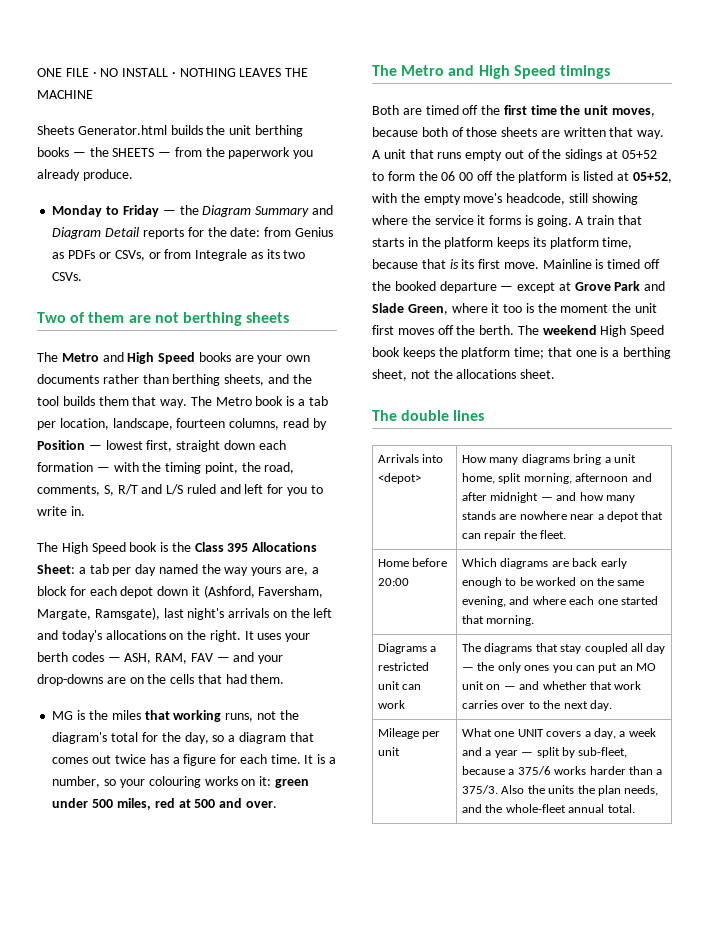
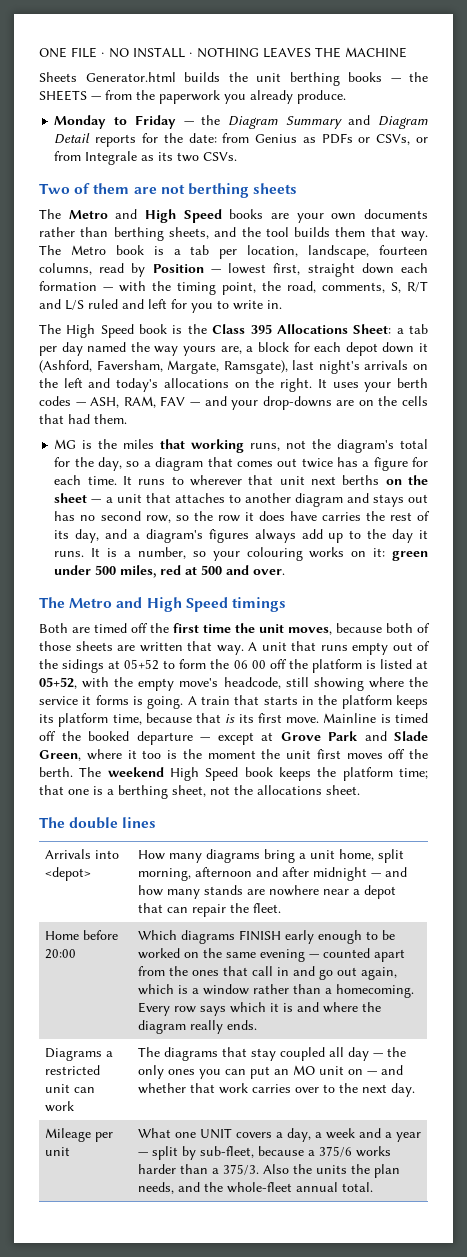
(314, 759) none -> [138,475,428,486] [54,493,429,507] [54,511,431,523] [54,529,428,543] [54,548,101,557] runs to wherever that unit next berths on the sheet — a unit that attaches to another diagram and stays out has no second row, so the row it does have carries the rest of its day, and a diagram's figures always add up to the day it runs. It
[551,558,598,567] are back -> [239,930,282,941] FINISH
[462,596,658,607] [462,615,535,626] evening, and where each one started that morning. -> [260,948,406,962] [138,966,398,980] [138,984,415,998] [138,1002,382,1016] [138,1020,258,1034] evening — counted apart from the ones that call in and go out again, which is a window rather than a homecoming. Every row says which it is and where the diagram really ends.

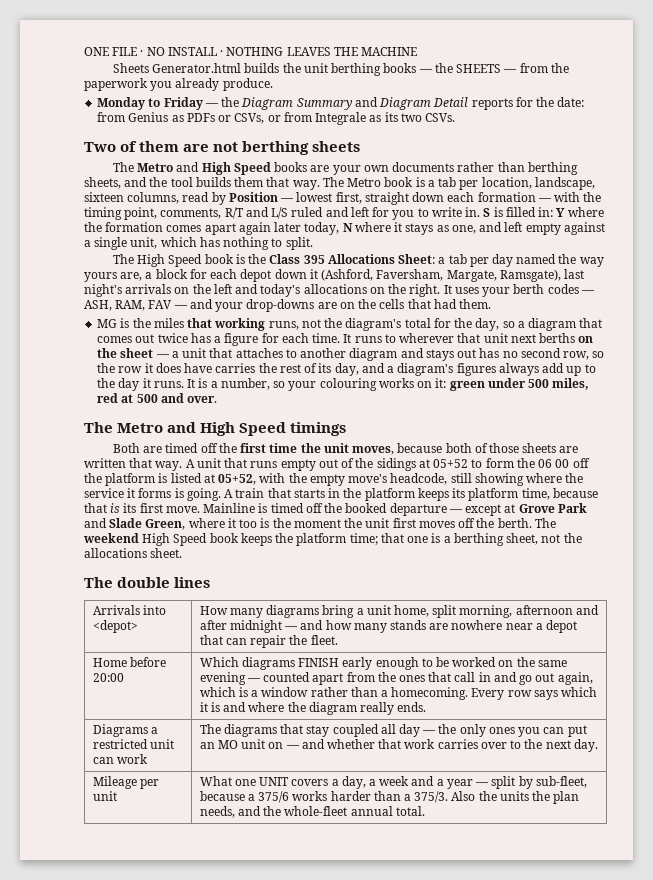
[379,245,428,255] fourteen -> [84,192,124,202] sixteen
[262,281,401,293] the road, comments, S, -> [160,208,222,219] comments,
(282, 304) none -> [483,207,604,217] [84,222,605,235] [84,237,313,250] S is filled in: Y where the formation comes apart again later today, N where it stays as one, and left empty against a single unit, which has nothing to split.

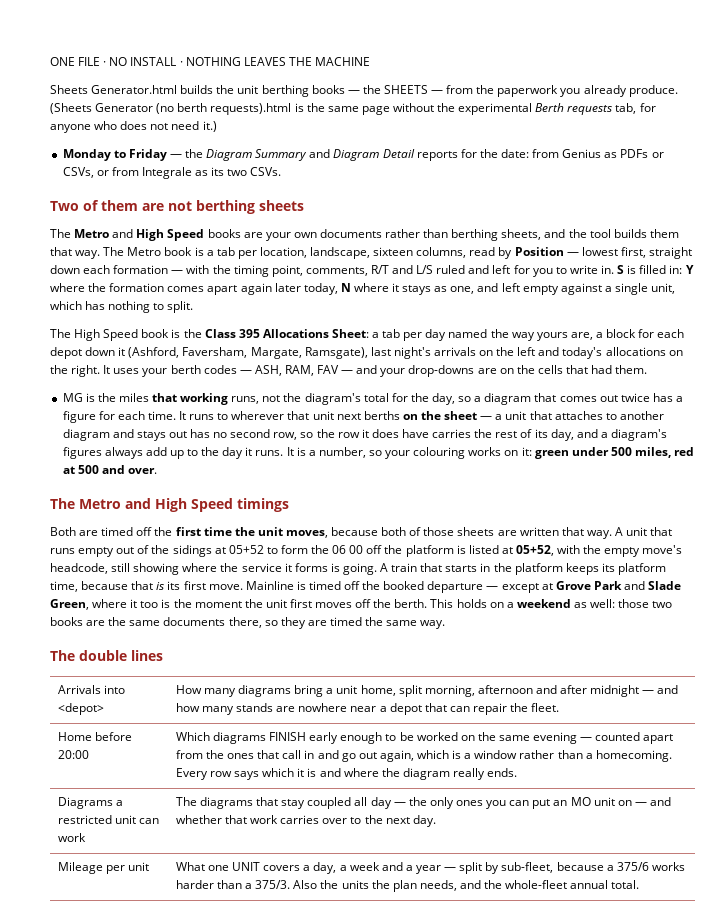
(273, 84) none -> [50,103,656,115] [50,121,217,133] (Sheets Generator (no berth requests).html is the same page without the experimental Berth requests tab, for anyone who does not need it.)
[534,518,556,528] [83,533,582,546] [84,548,183,558] The weekend High Speed book keeps the platform time; that one is a berthing sheet, not the allocations sheet. -> [430,599,673,608] [50,617,446,629] This holds on a weekend as well: those two books are the same documents there, so they are timed the same way.

